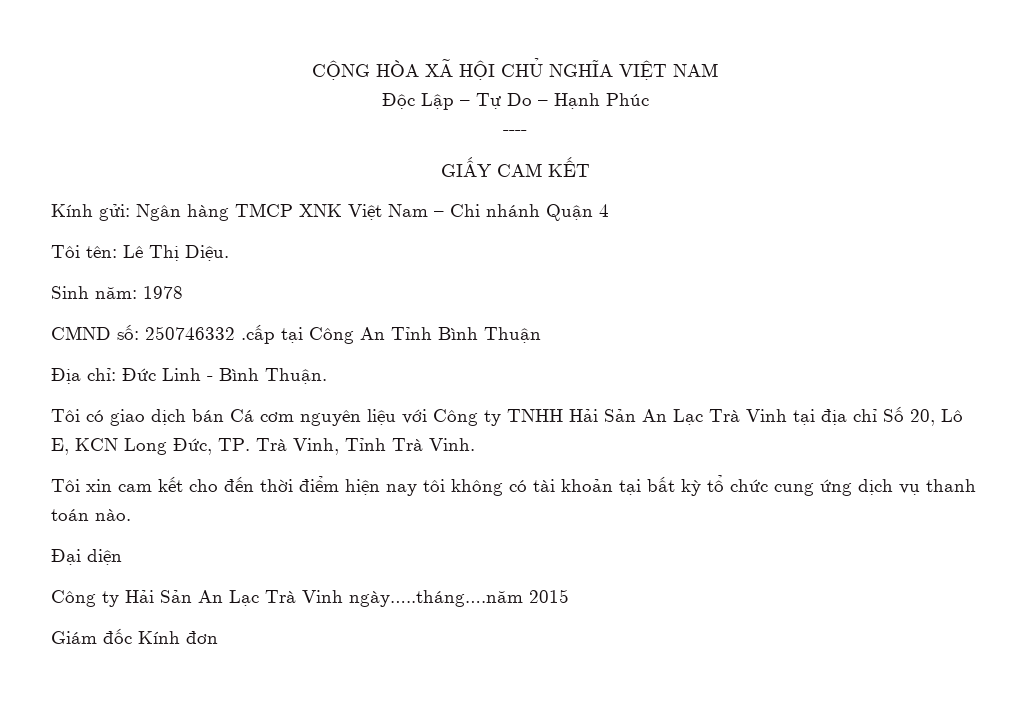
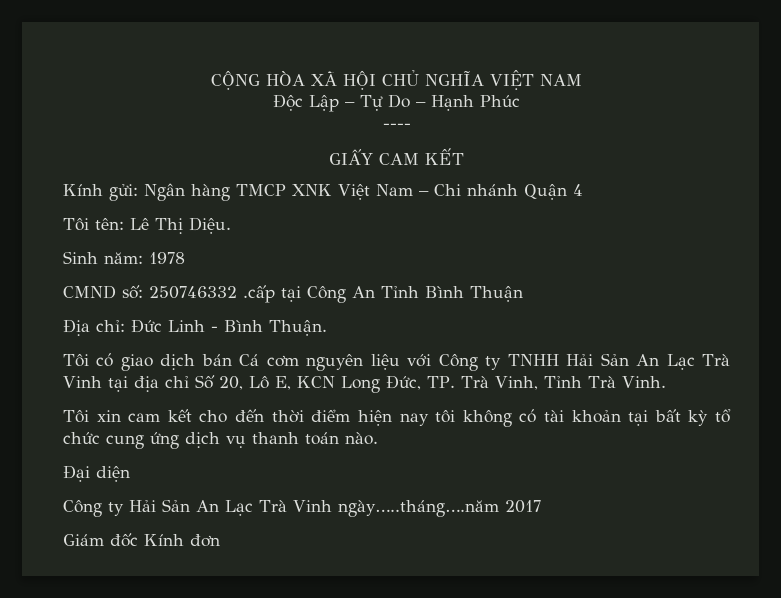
[529,589,569,603] 2015 -> [504,500,541,513] 2017

